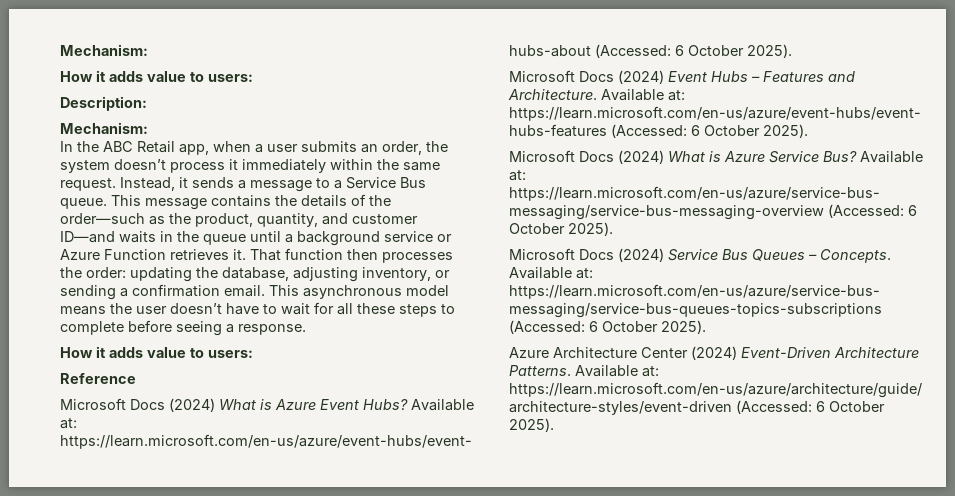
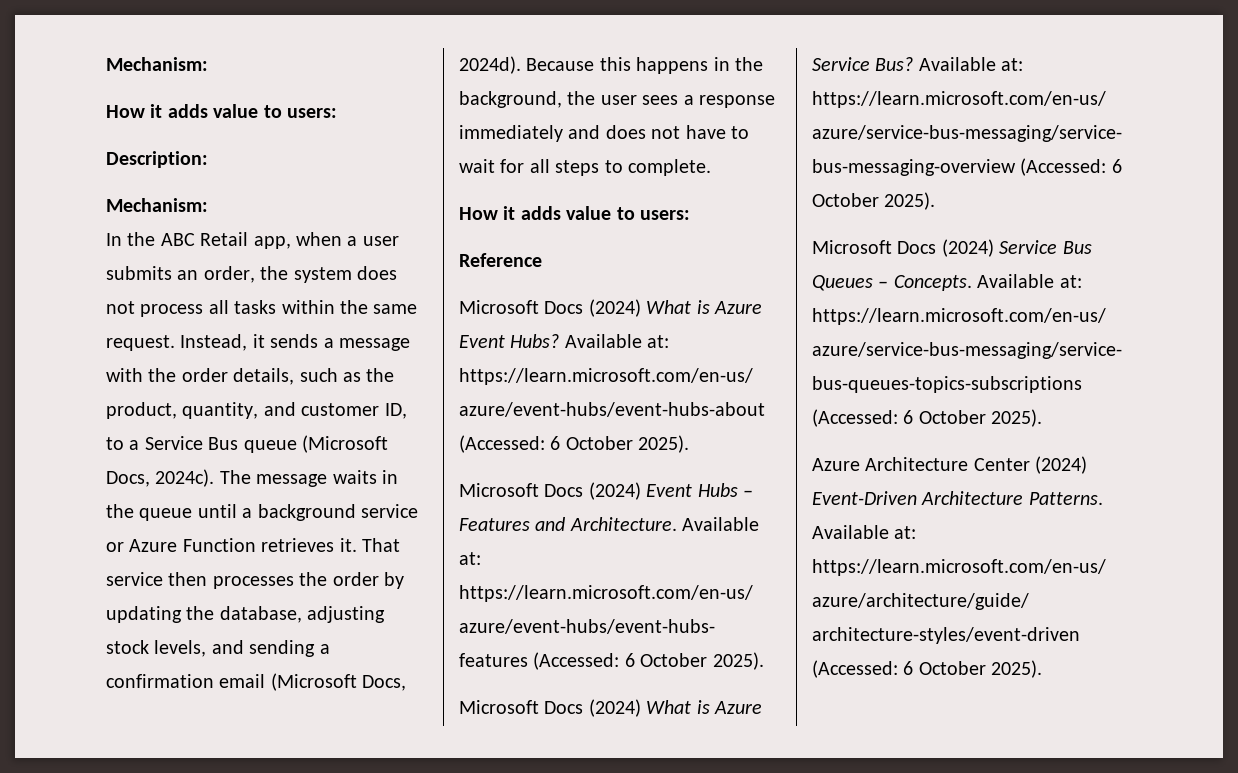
[114,159,326,173] doesn’t process it immediately -> [357,266,397,280] [106,300,277,317] does not process all tasks
[316,177,426,189] [60,194,391,210] [60,213,145,224] to a Service Bus queue. This message contains the details of the order—such -> [106,368,338,385] with the order details, such
[60,231,115,243] ID—and -> [384,403,407,419] [106,435,388,453] [106,469,328,487] ID, to a Service Bus queue (Microsoft Docs, 2024c). The message
[285,248,343,260] function -> [106,572,163,586] service
[86,267,126,278] order: -> [332,572,404,589] order by
[362,267,450,281] [60,284,449,300] [60,303,222,315] inventory, or sending a confirmation email. This asynchronous model means the user doesn’t -> [106,640,330,657] [106,673,407,691] [459,56,763,74] [459,91,775,108] [459,125,681,142] stock levels, and sending a confirmation email (Microsoft Docs, 2024d). Because this happens in the background, the user sees a response immediately and does not
[357,303,395,314] these -> (550, 166) none
[60,320,306,336] complete before seeing a response. -> [628,159,711,176] complete.

